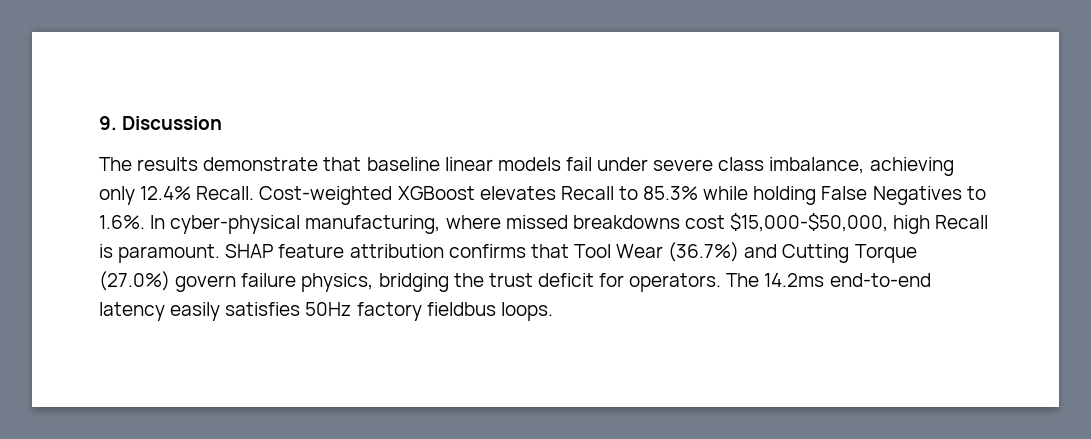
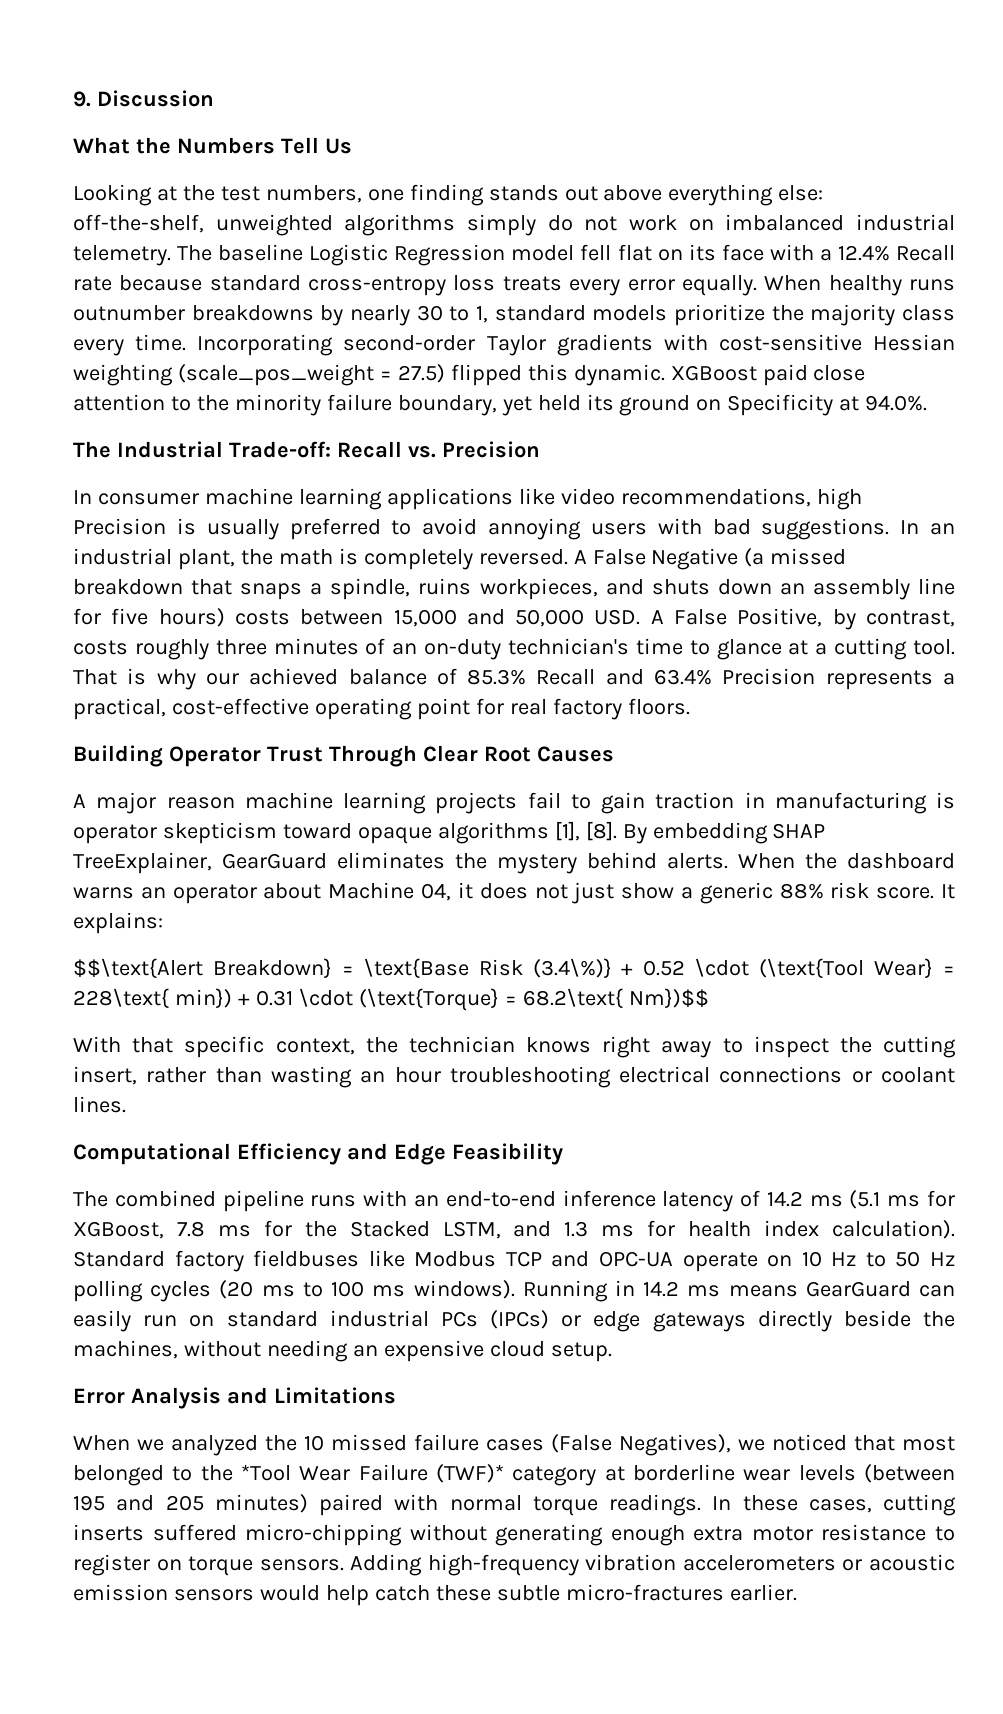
[99,157,954,176] [99,186,986,205] [99,213,989,234] [99,242,917,263] [99,271,931,292] [99,302,553,321] The results demonstrate that baseline linear models fail under severe class imbalance, achieving only 12.4% Recall. Cost-weighted XGBoost elevates Recall to 85.3% while holding False Negatives to 1.6%. In cyber-physical manufacturing, where missed breakdowns cost $15,000-$50,000, high Recall is paramount. SHAP feature attribution confirms that Tool Wear (36.7%) and Cutting Torque (27.0%) govern failure physics, bridging the trust deficit for operators. The 14.2ms end-to-end latency easily satisfies 50Hz factory fieldbus loops. -> [73,137,352,154] [73,184,824,206] [73,214,955,236] [73,244,955,266] [73,275,956,296] [73,304,955,326] [73,334,955,356] [73,364,866,386] [73,394,928,416] [73,441,540,458] [73,488,862,510] [73,518,956,540] [73,548,847,570] [73,578,956,600] [73,608,955,630] [73,638,956,660] [73,668,955,690] [73,698,690,720] [73,745,614,767] [73,792,955,814] [73,821,826,844] [73,852,955,874] [73,882,955,904] [73,912,163,934] [73,958,955,979] [73,988,709,1011] [73,1036,956,1058] [73,1066,955,1088] [73,1096,126,1113] [73,1143,563,1165] [73,1190,956,1212] [73,1220,955,1239] [73,1250,955,1272] [73,1280,955,1302] [73,1310,955,1332] [73,1340,612,1362] [73,1387,396,1409] [73,1434,955,1456] [73,1464,956,1486] [73,1494,956,1516] [73,1524,955,1546] [73,1554,955,1576] [73,1584,797,1606] What the Numbers Tell Us // Looking at the test numbers, one finding stands out above everything else: off-the-shelf, unweighted algorithms simply do not work on imbalanced industrial telemetry. The baseline Logistic Regression model fell flat on its face with a 12.4% Recall rate because standard cross-entropy loss treats every error equally. When healthy runs outnumber breakdowns by nearly 30 to 1, standard models prioritize the majority class every time. Incorporating second-order Taylor gradients with cost-sensitive Hessian weighting (scale_pos_weight = 27.5) flipped this dynamic. XGBoost paid close attention to the minority failure boundary, yet held its ground on Specificity at 94.0%. // The Industrial Trade-off: Recall vs. Precision // In consumer machine learning applications like video recommendations, high Precision is usually preferred to avoid annoying users with bad suggestions. In an industrial plant, the math is completely reversed. A False Negative (a missed breakdown that snaps a spindle, ruins workpieces, and shuts down an assembly line for five hours) costs between 15,000 and 50,000 USD. A False Positive, by contrast, costs roughly three minutes of an on-duty technician's time to glance at a cutting tool. That is why our achieved balance of 85.3% Recall and 63.4% Precision represents a practical, cost-effective operating point for real factory floors. // Building Operator Trust Through Clear Root Causes // A major reason machine learning projects fail to gain traction in manufacturing is operator skepticism toward opaque algorithms [1], [8]. By embedding SHAP TreeExplainer, GearGuard eliminates the mystery behind alerts. When the dashboard warns an operator about Machine 04, it does not just show a generic 88% risk score. It explains: // $$\text{Alert Breakdown} = \text{Base Risk (3.4\%)} + 0.52 \cdot (\text{Tool Wear} = 228\text{ min}) + 0.31 \cdot (\text{Torque} = 68.2\text{ Nm})$$ // With that specific context, the technician knows right away to inspect the cutting insert, rather than wasting an hour troubleshooting electrical connections or coolant lines. // Computational Efficiency and Edge Feasibility // The combined pipeline runs with an end-to-end inference latency of 14.2 ms (5.1 ms for XGBoost, 7.8 ms for the Stacked LSTM, and 1.3 ms for health index calculation). Standard factory fieldbuses like Modbus TCP and OPC-UA operate on 10 Hz to 50 Hz polling cycles (20 ms to 100 ms windows). Running in 14.2 ms means GearGuard can easily run on standard industrial PCs (IPCs) or edge gateways directly beside the machines, without needing an expensive cloud setup. // Error Analysis and Limitations // When we analyzed the 10 missed failure cases (False Negatives), we noticed that most belonged to the *Tool Wear Failure (TWF)* category at borderline wear levels (between 195 and 205 minutes) paired with normal torque readings. In these cases, cutting inserts suffered micro-chipping without generating enough extra motor resistance to register on torque sensors. Adding high-frequency vibration accelerometers or acoustic emission sensors would help catch these subtle micro-fractures earlier.

